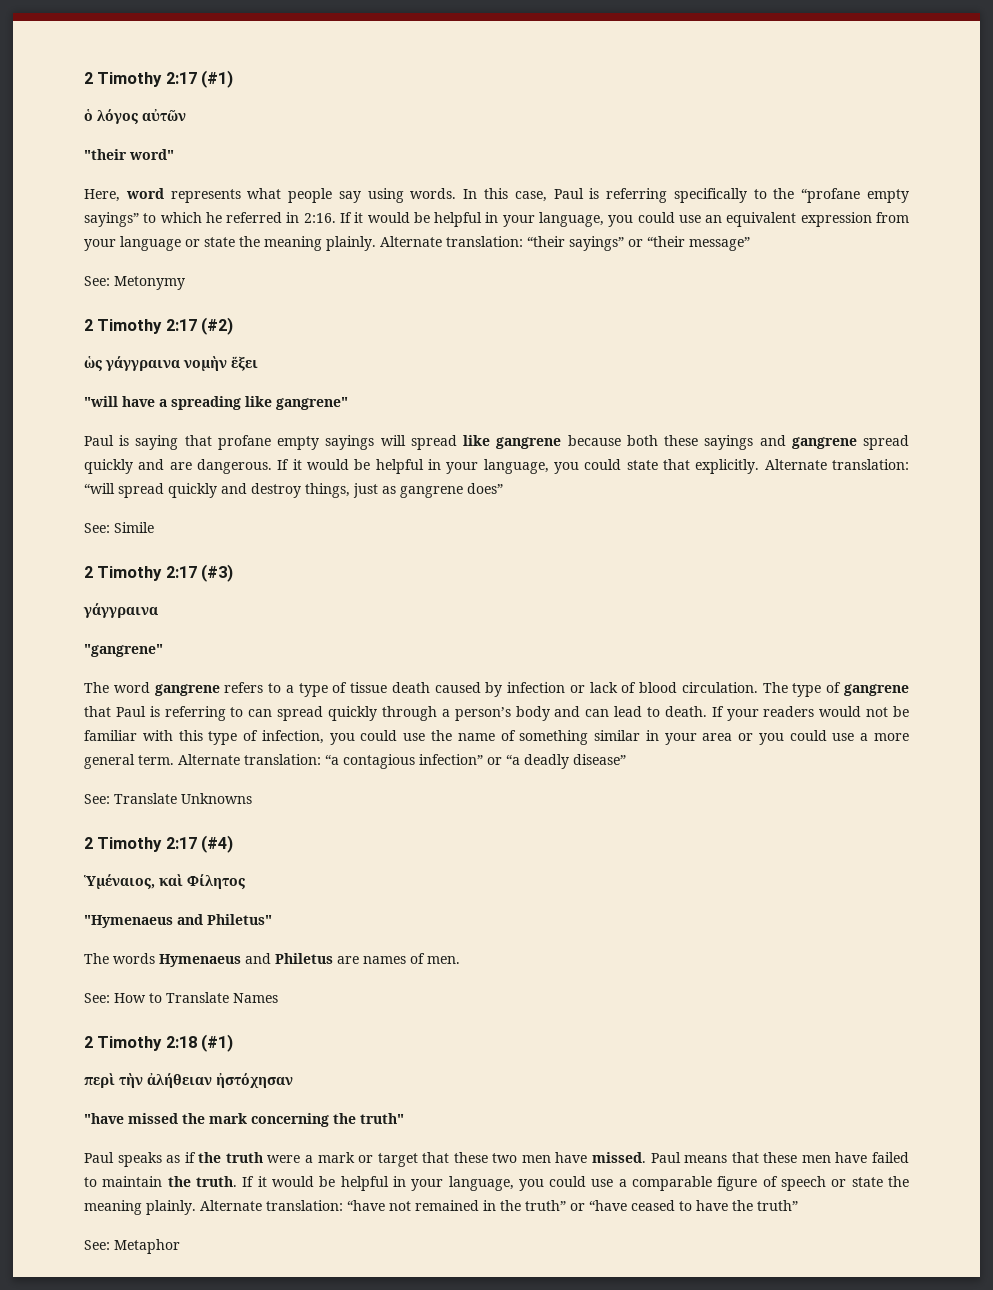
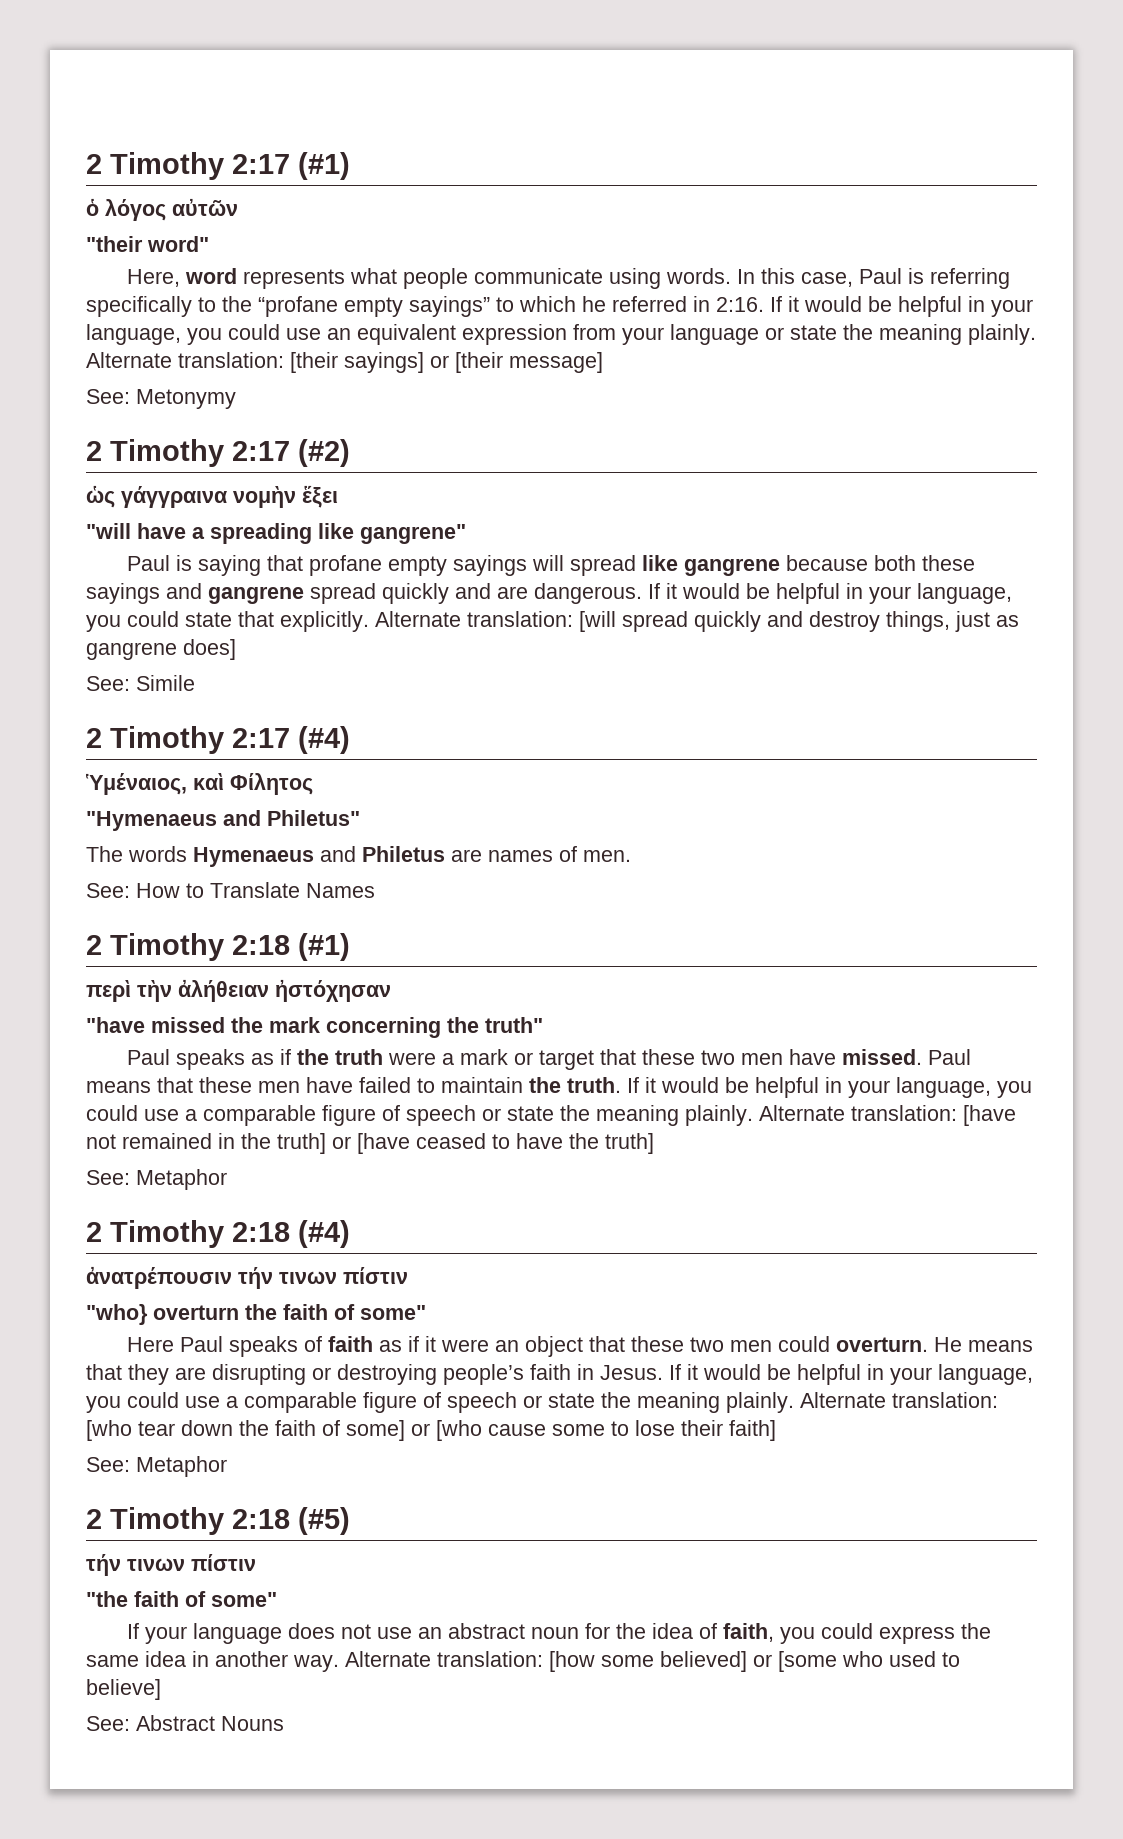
[338,191,361,203] say -> [473,268,603,284] communicate
[527,236,750,251] “their sayings” or “their message” -> [290,352,603,373] [their sayings] or [their message]
[84,483,115,494] “will -> [579,611,616,632] [will
[467,483,503,494] does” -> [183,639,236,660] does]
[84,564,234,582] [83,603,158,618] [84,644,163,657] [84,682,910,697] [84,706,910,721] [84,730,909,745] [84,754,626,769] [84,793,252,804] // 2 Timothy 2:17 (#3) // γάγγραινα // "gangrene" // The word gangrene refers to a type of tissue death caused by infection or lack of blood circulation. The type of gangrene that Paul is referring to can spread quickly through a person’s body and can lead to death. If your readers would not be familiar with this type of infection, you could use the name of something similar in your area or you could use a more general term. Alternate translation: “a contagious infection” or “a deadly disease” // See: Translate Unknowns -> (195, 683) none
[347,1200,385,1211] “have -> [963,1105,1016,1126] [have
[525,1200,627,1211] truth” or “have -> [277,1133,410,1154] truth] or [have
[757,1200,798,1211] [84,1239,180,1254] truth” // See: Metaphor -> [605,1133,654,1154] [86,1169,227,1190] [86,1220,350,1248] [86,1266,408,1289] [86,1304,426,1325] [126,1336,1033,1357] [86,1364,1033,1385] [86,1392,998,1413] [86,1420,776,1441] [86,1456,227,1477] [86,1507,350,1535] [86,1554,256,1576] [86,1591,277,1607] [126,1623,991,1644] [86,1651,960,1672] [86,1679,161,1700] [86,1715,284,1731] truth] // See: Metaphor // 2 Timothy 2:18 (#4) // ἀνατρέπουσιν τήν τινων πίστιν // "who} overturn the faith of some" // Here Paul speaks of faith as if it were an object that these two men could overturn. He means that they are disrupting or destroying people’s faith in Jesus. If it would be helpful in your language, you could use a comparable figure of speech or state the meaning plainly. Alternate translation: [who tear down the faith of some] or [who cause some to lose their faith] // See: Metaphor // 2 Timothy 2:18 (#5) // τήν τινων πίστιν // "the faith of some" // If your language does not use an abstract noun for the idea of faith, you could express the same idea in another way. Alternate translation: [how some believed] or [some who used to believe] // See: Abstract Nouns

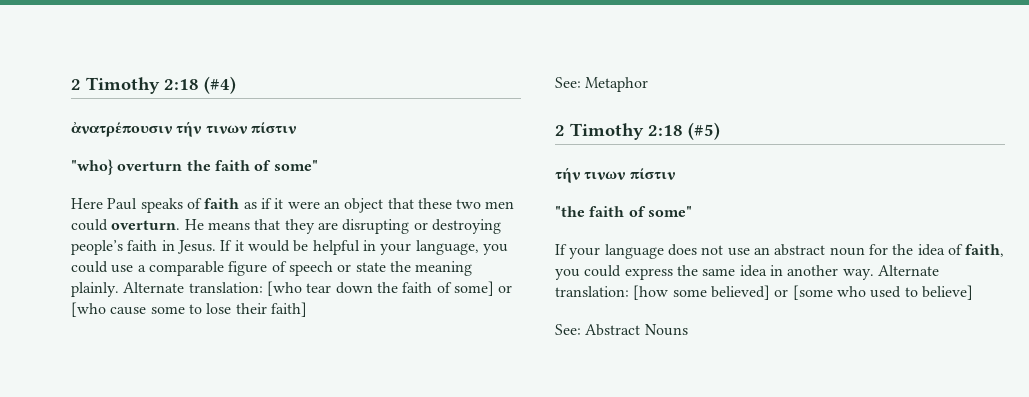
[86,152,350,180] [86,198,238,221] [86,236,209,252] [126,268,1010,289] [86,296,1033,317] [86,324,1036,345] [86,352,603,373] [86,389,236,409] [86,439,350,467] [86,485,338,508] [86,523,466,544] [126,555,975,576] [86,583,1012,604] [86,611,1019,632] [86,639,236,660] [86,675,195,691] [86,726,350,754] [86,773,313,795] [86,810,360,831] [86,846,631,867] [86,882,375,898] [86,933,350,961] [86,979,391,1002] [86,1017,543,1038] [126,1049,971,1070] [86,1077,1032,1098] [86,1105,1016,1126] [86,1133,654,1154] [86,1169,227,1190] [86,1220,224,1248] 2 Timothy 2:17 (#1) // ὁ λόγος αὐτῶν // "their word" // Here, word represents what people communicate using words. In this case, Paul is referring specifically to the “profane empty sayings” to which he referred in 2:16. If it would be helpful in your language, you could use an equivalent expression from your language or state the meaning plainly. Alternate translation: [their sayings] or [their message] // See: Metonymy // 2 Timothy 2:17 (#2) // ὡς γάγγραινα νομὴν ἕξει // "will have a spreading like gangrene" // Paul is saying that profane empty sayings will spread like gangrene because both these sayings and gangrene spread quickly and are dangerous. If it would be helpful in your language, you could state that explicitly. Alternate translation: [will spread quickly and destroy things, just as gangrene does] // See: Simile // 2 Timothy 2:17 (#4) // Ὑμέναιος, καὶ Φίλητος // "Hymenaeus and Philetus" // The words Hymenaeus and Philetus are names of men. // See: How to Translate Names // 2 Timothy 2:18 (#1) // περὶ τὴν ἀλήθειαν ἠστόχησαν // "have missed the mark concerning the truth" // Paul speaks as if the truth were a mark or target that these two men have missed. Paul means that these men have failed to maintain the truth. If it would be helpful in your language, you could use a comparable figure of speech or state the meaning plainly. Alternate translation: [have not remained in the truth] or [have ceased to have the truth] // See: Metaphor // 2 Timothy -> [71,77,160,94] 2 Timothy

